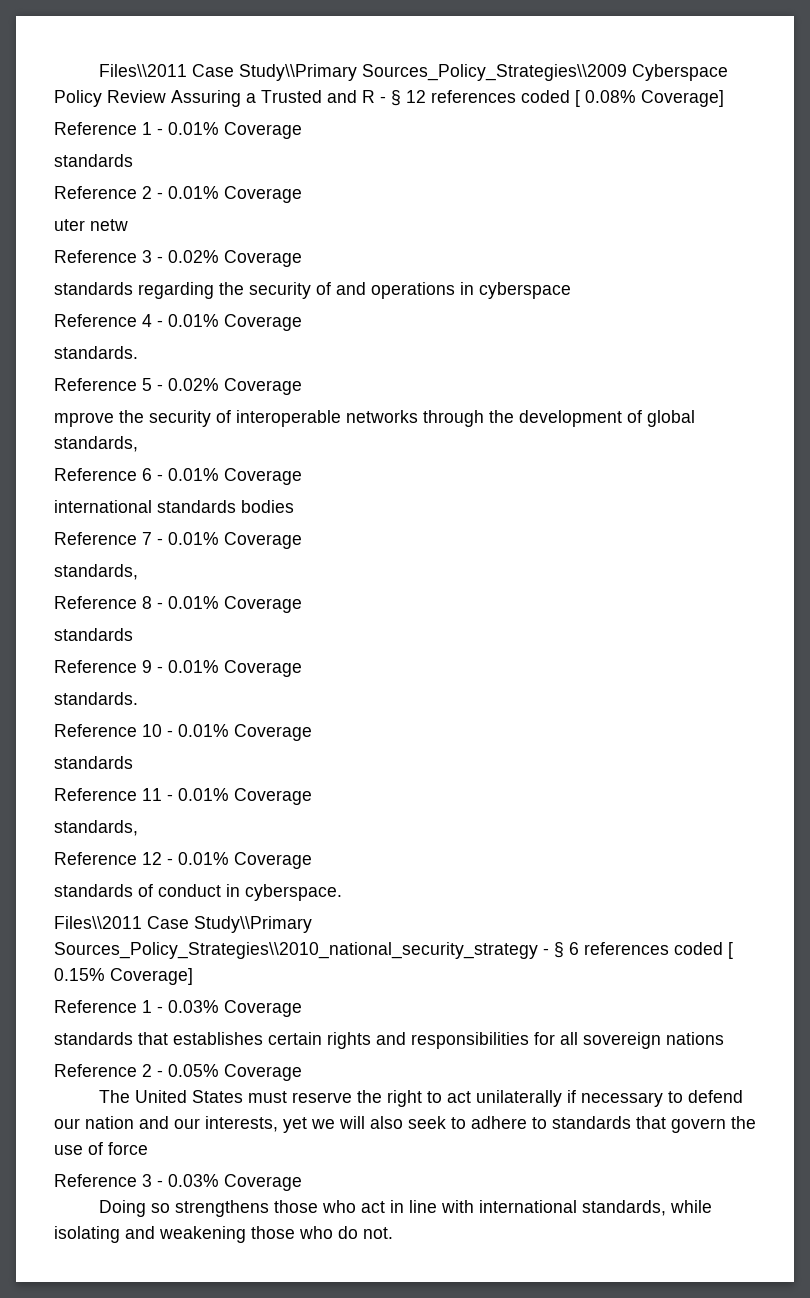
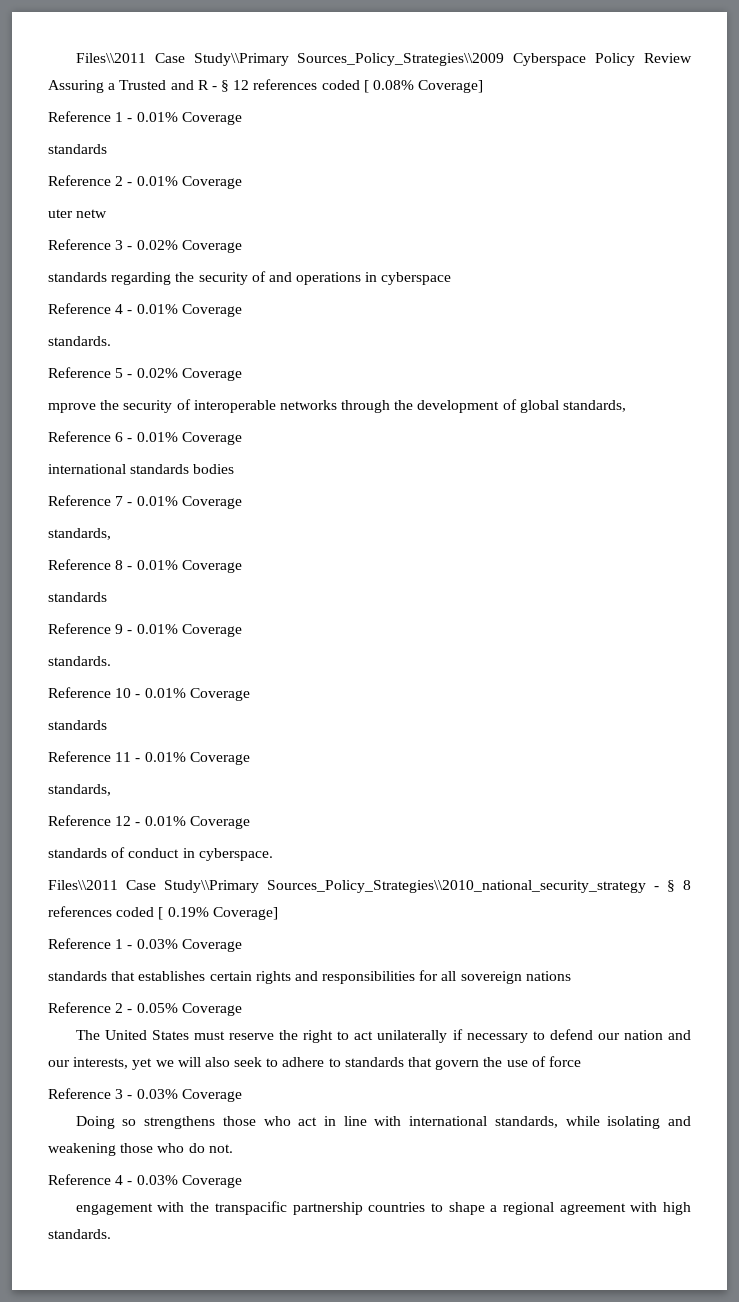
[569,942,733,959] [54,968,105,981] 6 references coded [ 0.15% -> [683,880,691,890] [48,906,209,920] 8 references coded [ 0.19%
(393, 1233) none -> [48,1174,242,1188] [75,1201,691,1215] [48,1229,111,1239] // Reference 4 - 0.03% Coverage // engagement with the transpacific partnership countries to shape a regional agreement with high standards.

